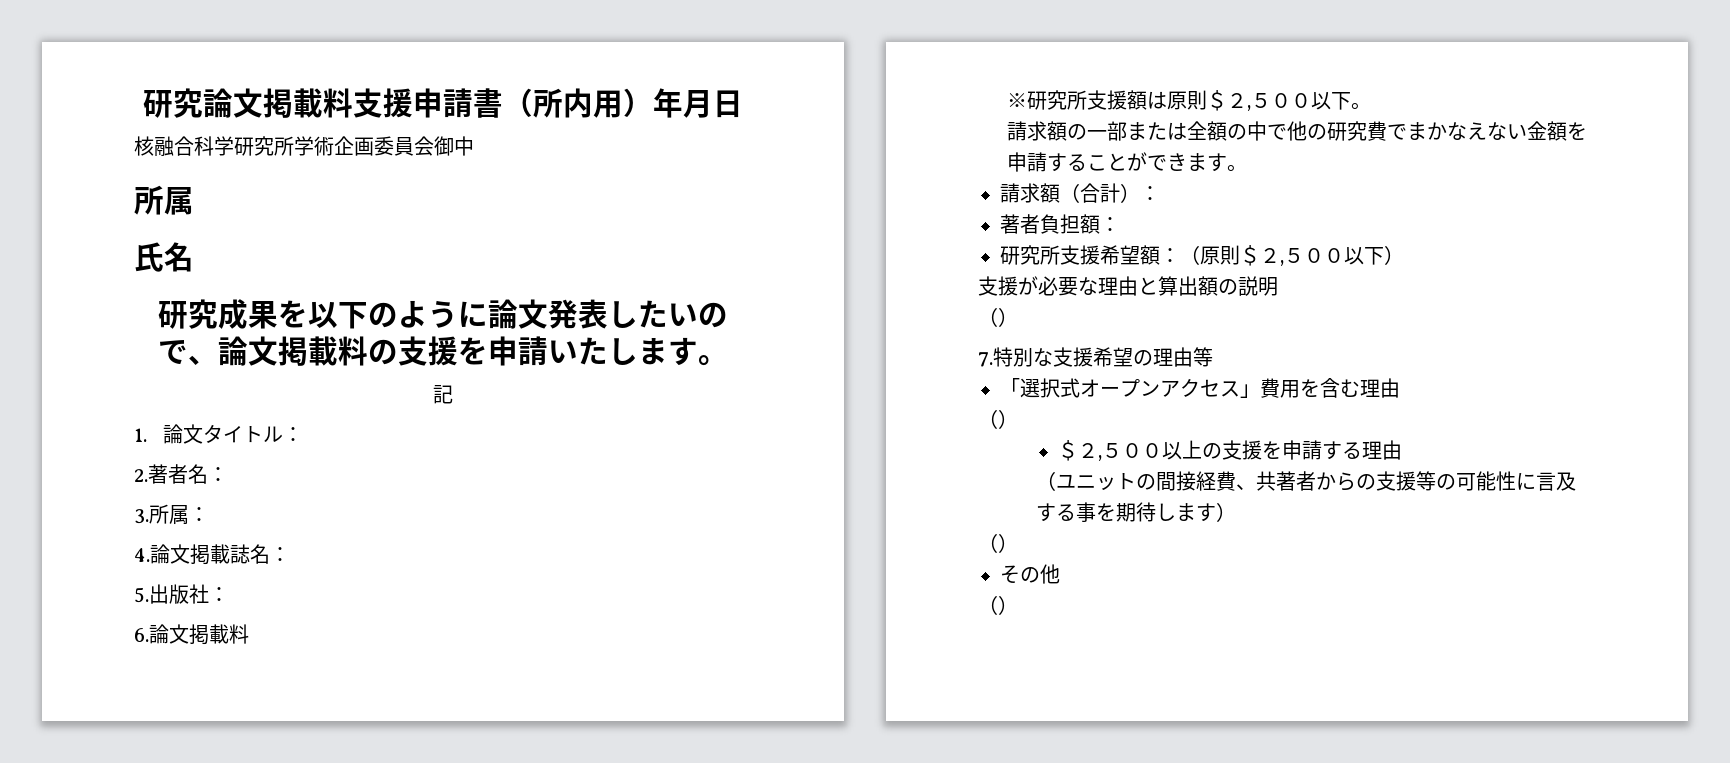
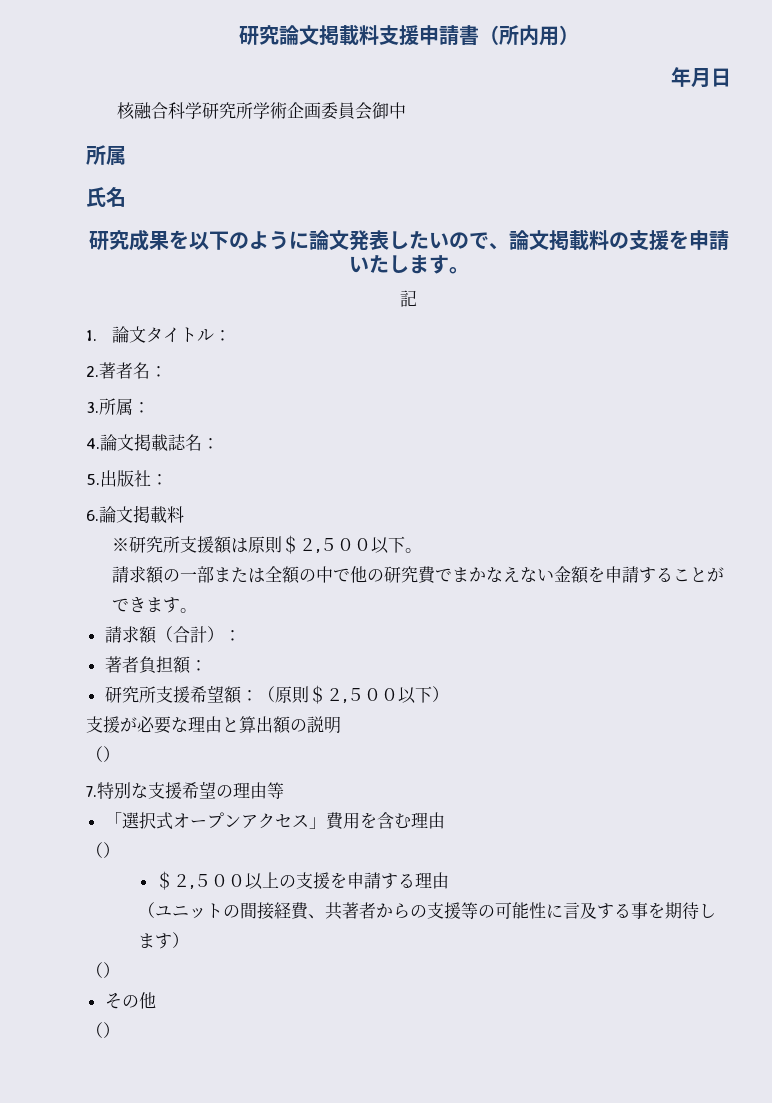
(653, 102) none -> (579, 35) //

